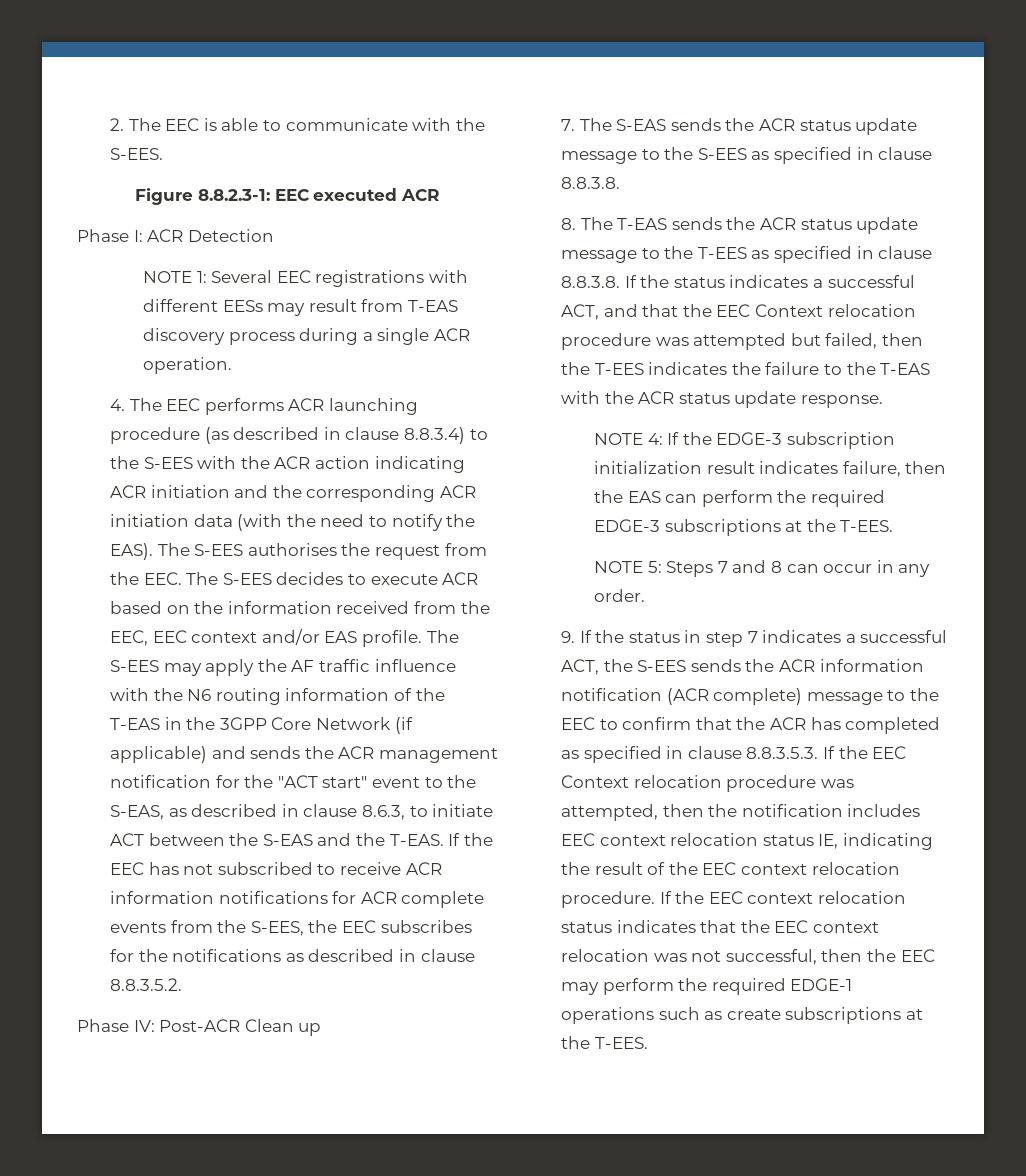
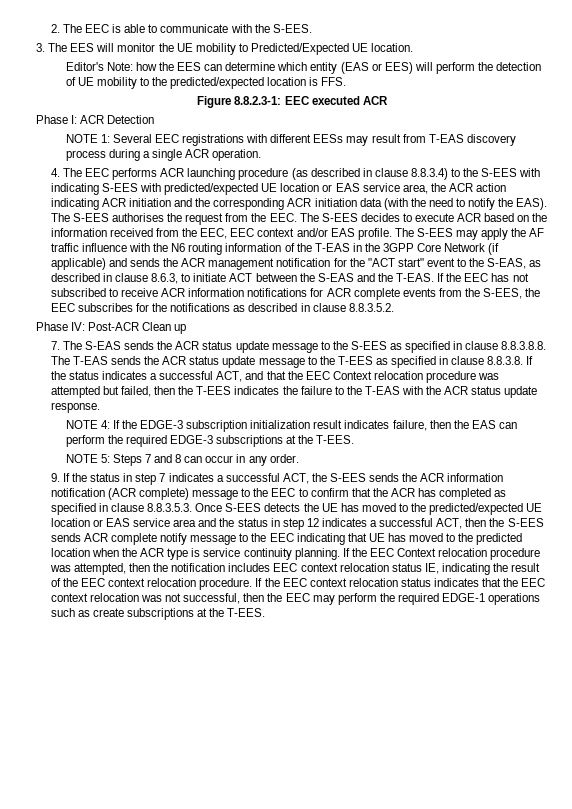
(163, 154) none -> [36,43,414,55] [65,62,542,74] [65,77,347,89] // 3. The EES will monitor the UE mobility to Predicted/Expected UE location. // Editor's Note: how the EES can determine which entity (EAS or EES) will perform the detection of UE mobility to the predicted/expected location is FFS.
(237, 462) none -> [50,183,428,195] indicating S-EES with predicted/expected UE location or EAS service area,
[560,177,620,189] [560,218,576,230] 8.8.3.8. // 8. -> [501,341,547,350] 8.8.3.8.8.
(819, 753) none -> [195,503,543,515] [50,518,544,530] [50,533,523,545] [50,548,340,560] Once S-EES detects the UE has moved to the predicted/expected UE location or EAS service area and the status in step 12 indicates a successful ACT, then the S-EES sends ACR complete notify message to the EEC indicating that UE has moved to the predicted location when the ACR type is service continuity planning.

